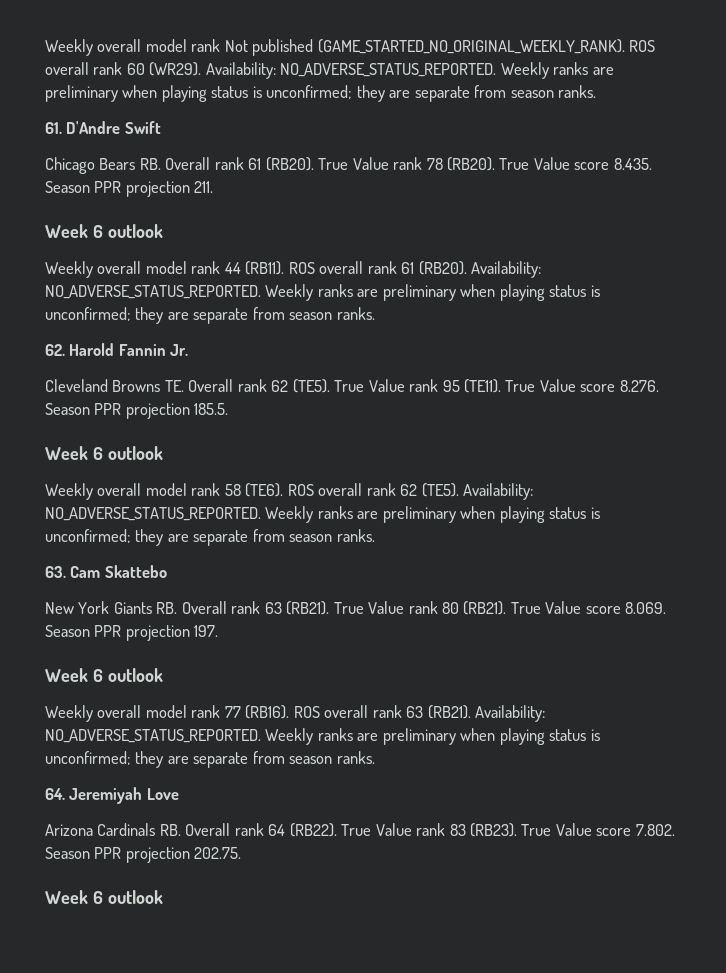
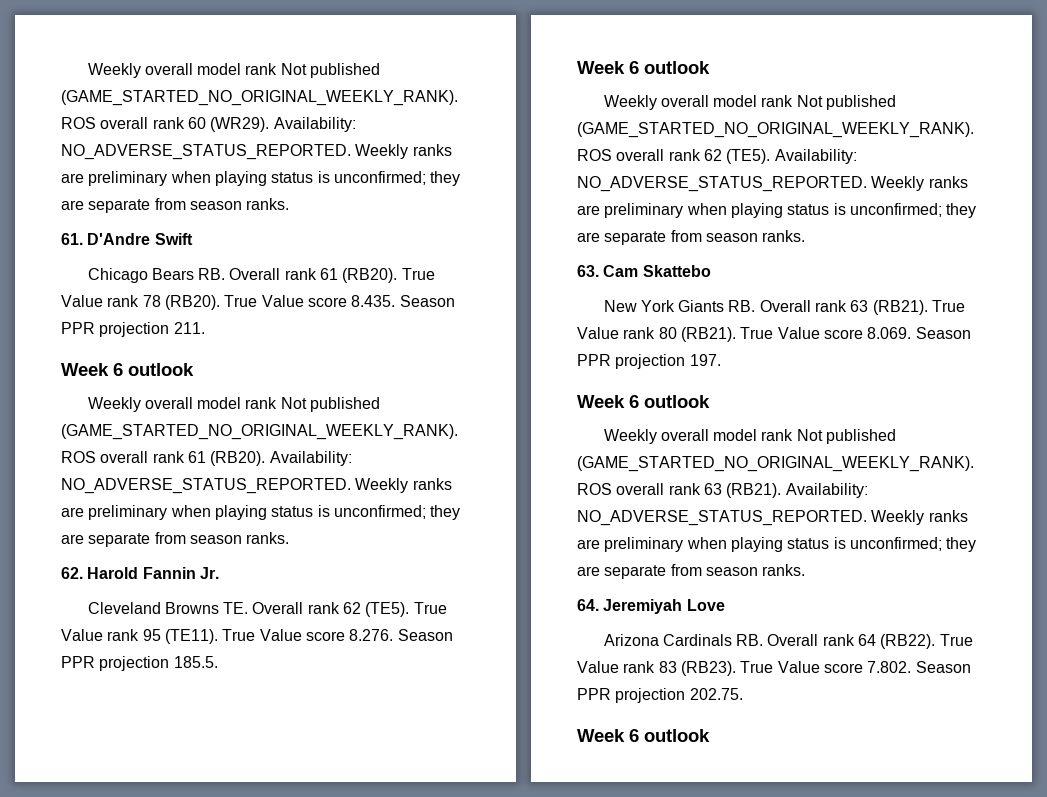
[224,261,285,275] 44 (RB11). -> [280,397,381,412] [61,424,458,440] Not published (GAME_STARTED_NO_ORIGINAL_WEEKLY_RANK).
[224,483,284,497] 58 (TE6). -> [796,95,897,110] [577,122,974,138] Not published (GAME_STARTED_NO_ORIGINAL_WEEKLY_RANK).
[224,705,290,719] 77 (RB16). -> [796,429,897,444] [577,456,974,472] Not published (GAME_STARTED_NO_ORIGINAL_WEEKLY_RANK).

